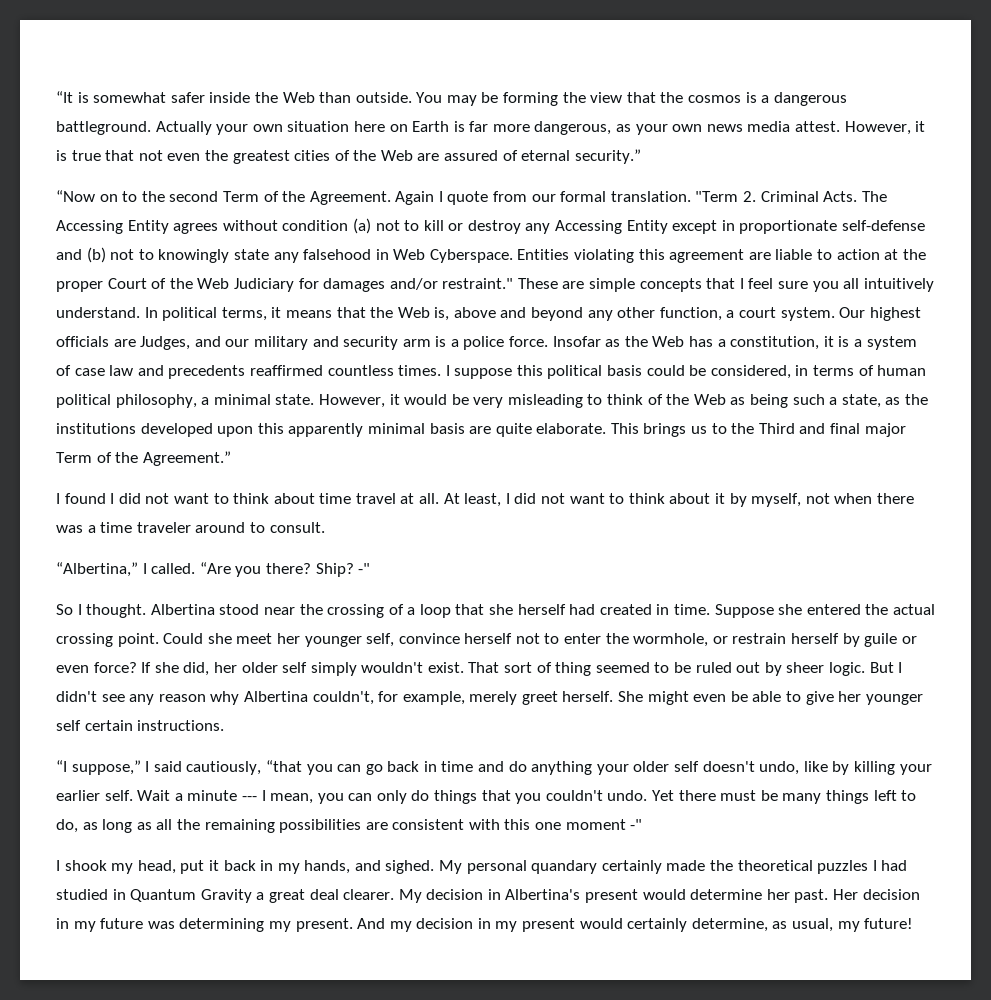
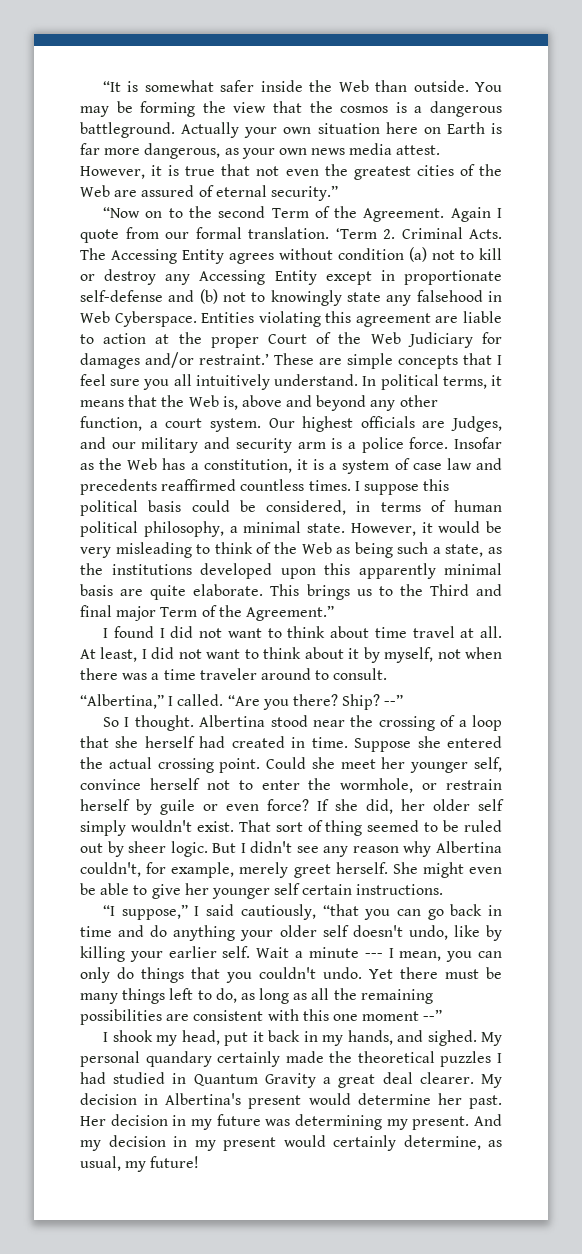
[695,191,739,202] "Term -> [335,228,377,239] ‘Term
[442,278,514,289] restraint." -> [199,353,269,365] restraint.’
[358,563,371,574] -" -> [384,694,404,706] --”
[630,819,643,830] -" -> [423,1009,443,1021] --”

